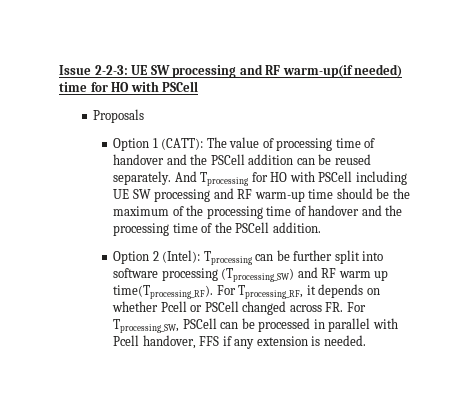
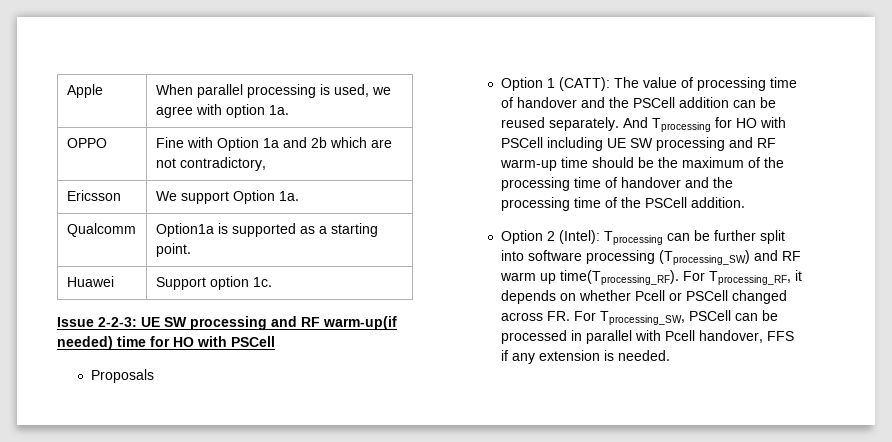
(59, 70) none -> [66,84,103,98] [155,84,391,98] [155,104,289,118] [66,138,107,148] [155,137,392,151] [155,157,266,171] [66,190,121,201] [155,190,299,204] [66,223,136,237] [155,223,378,237] [155,243,191,257] [66,276,114,287] [155,276,272,290] Apple | When parallel processing is used, we agree with option 1a. // OPPO | Fine with Option 1a and 2b which are not contradictory, // Ericsson | We support Option 1a. // Qualcomm | Option1a is supported as a starting point. // Huawei | Support option 1c. //

